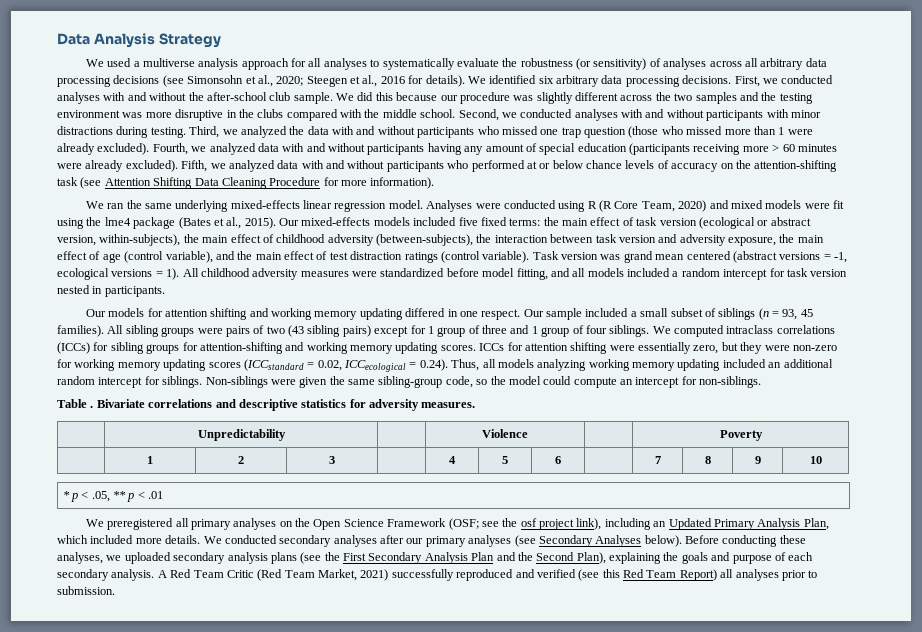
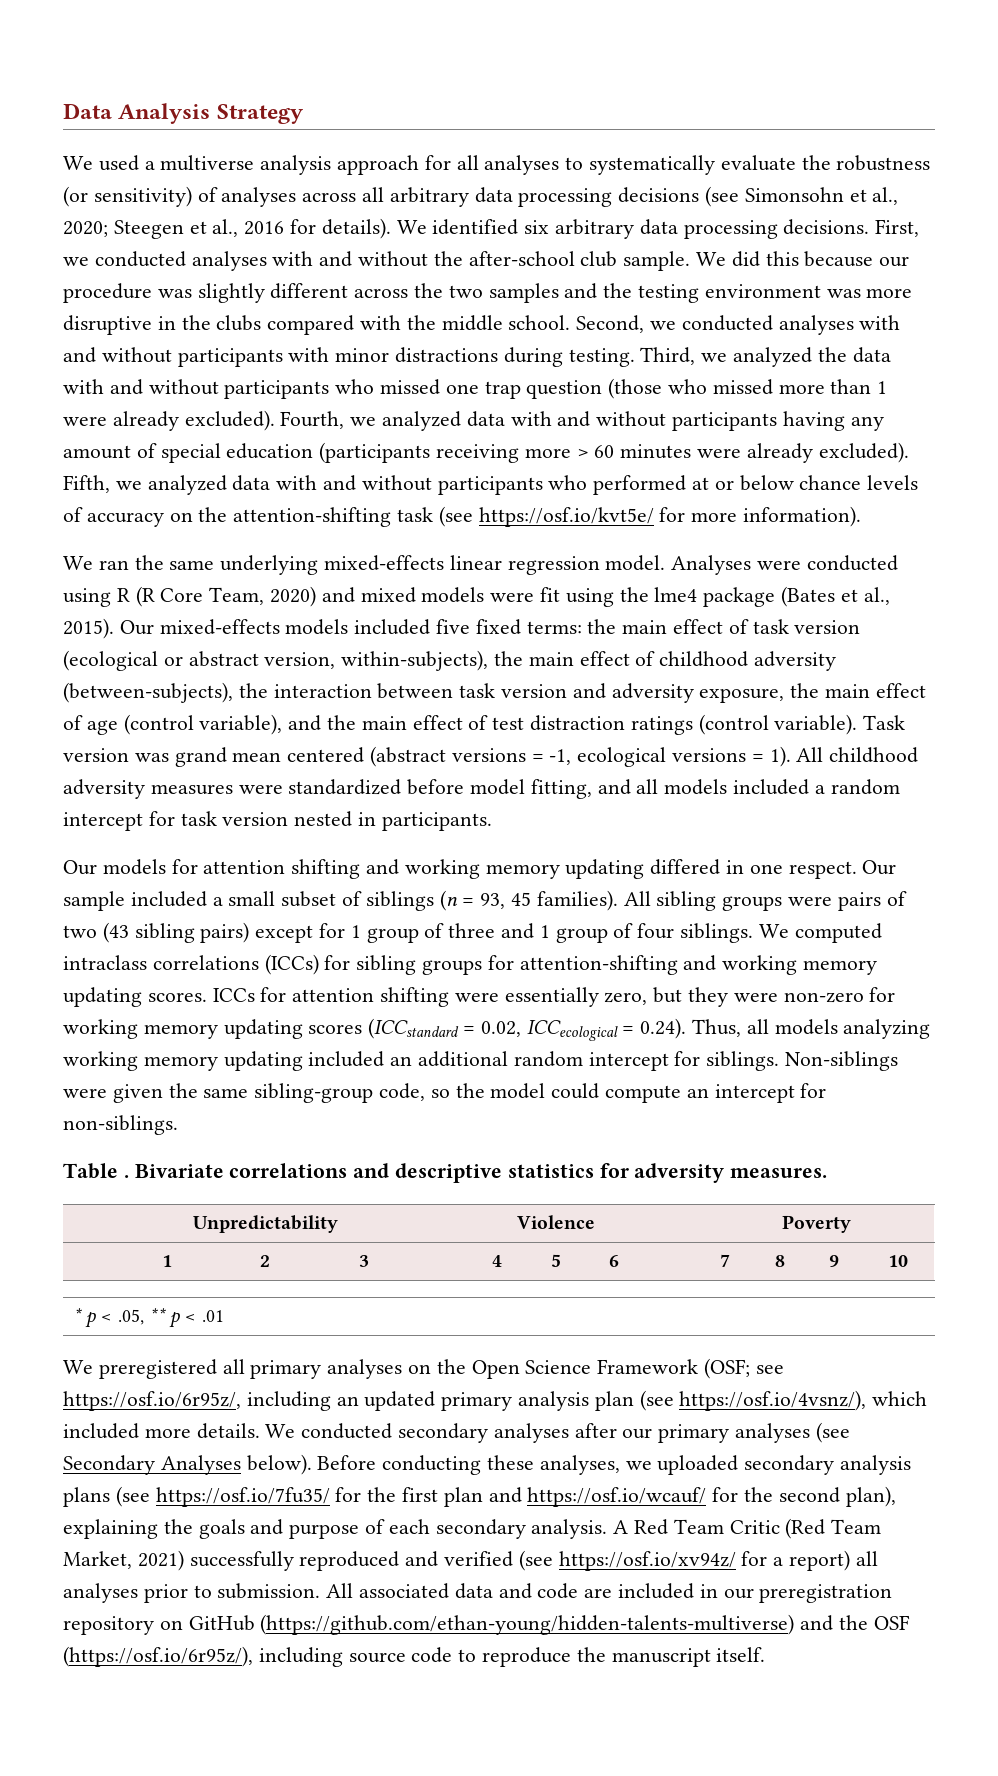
[104,177,321,189] Attention Shifting Data Cleaning Procedure -> [478,507,654,527] https://osf.io/kvt5e/
[502,518,829,530] the osf project link), including an Updated Primary Analysis Plan, -> [63,1390,867,1411] https://osf.io/6r95z/, including an updated primary analysis plan (see https://osf.io/4vsnz/),
[324,552,606,564] the First Secondary Analysis Plan and the Second Plan), -> [155,1486,896,1507] https://osf.io/7fu35/ for the first plan and https://osf.io/wcauf/ for the second plan),
[602,569,717,581] this Red Team Report) -> [558,1550,851,1571] https://osf.io/xv94z/ for a report)
(115, 590) none -> [326,1583,893,1603] [63,1614,910,1635] [63,1646,766,1667] All associated data and code are included in our preregistration repository on GitHub (https://github.com/ethan-young/hidden-talents-multiverse) and the OSF (https://osf.io/6r95z/), including source code to reproduce the manuscript itself.

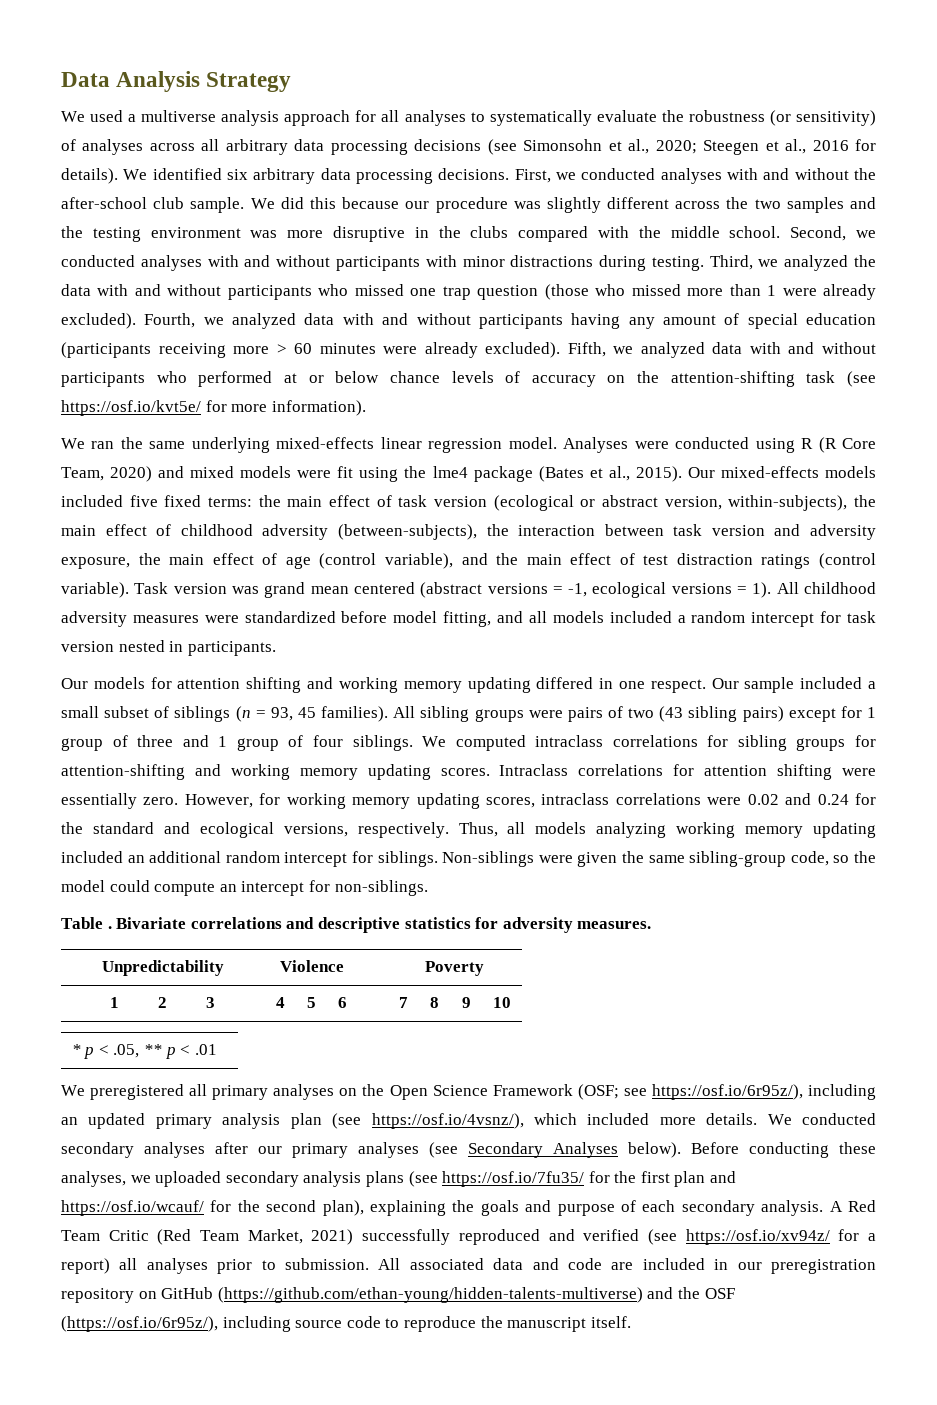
[264,954,319,975] (ICCs) -> (698, 741) none
[212,988,255,1002] ICCs -> [499,764,664,776] Intraclass correlations
[604,987,896,1007] [63,1018,687,1041] zero, but they were non-zero for working memory updating scores (ICCstandard = 0.02, ICCecological = 0.24). -> [143,793,877,809] [61,822,449,838] zero. However, for working memory updating scores, intraclass correlations were 0.02 and 0.24 for the standard and ecological versions, respectively.
[63,1391,241,1411] https://osf.io/6r95z/, -> [651,1084,803,1100] https://osf.io/6r95z/),

